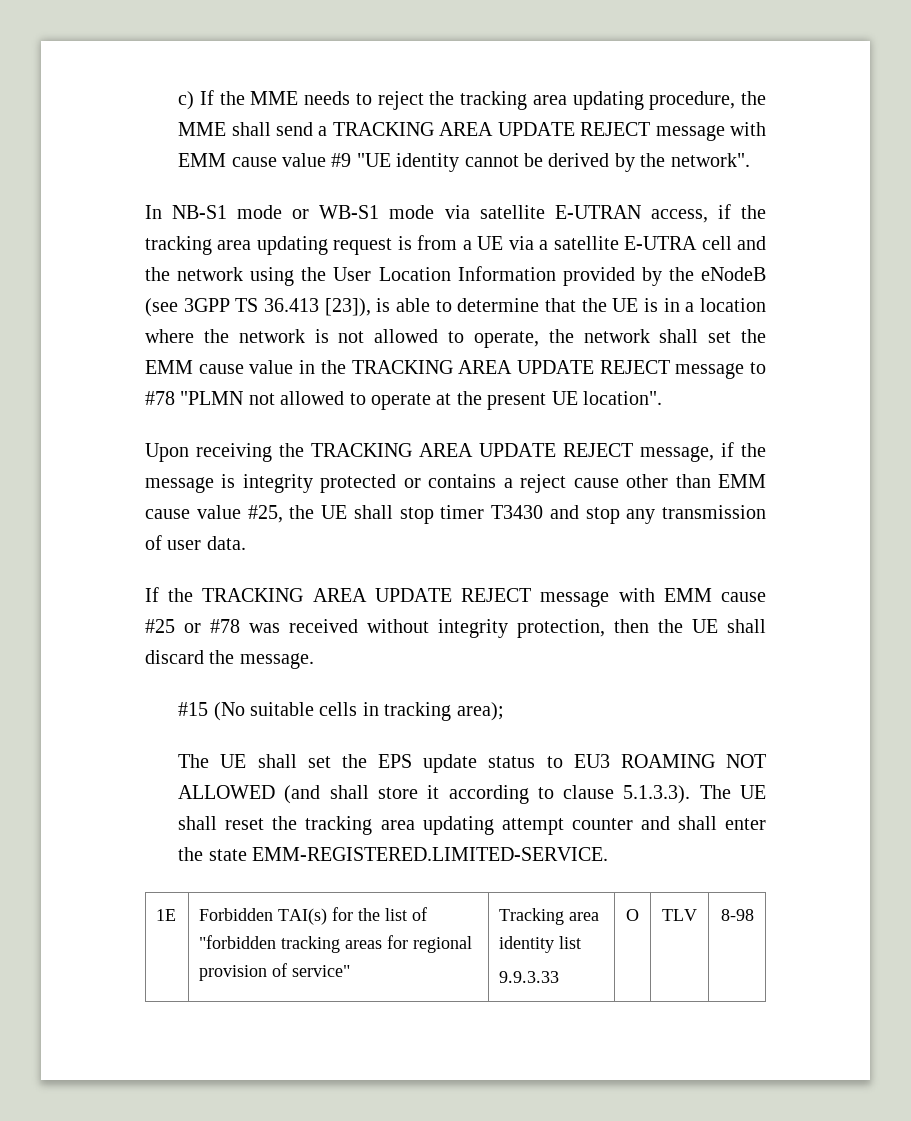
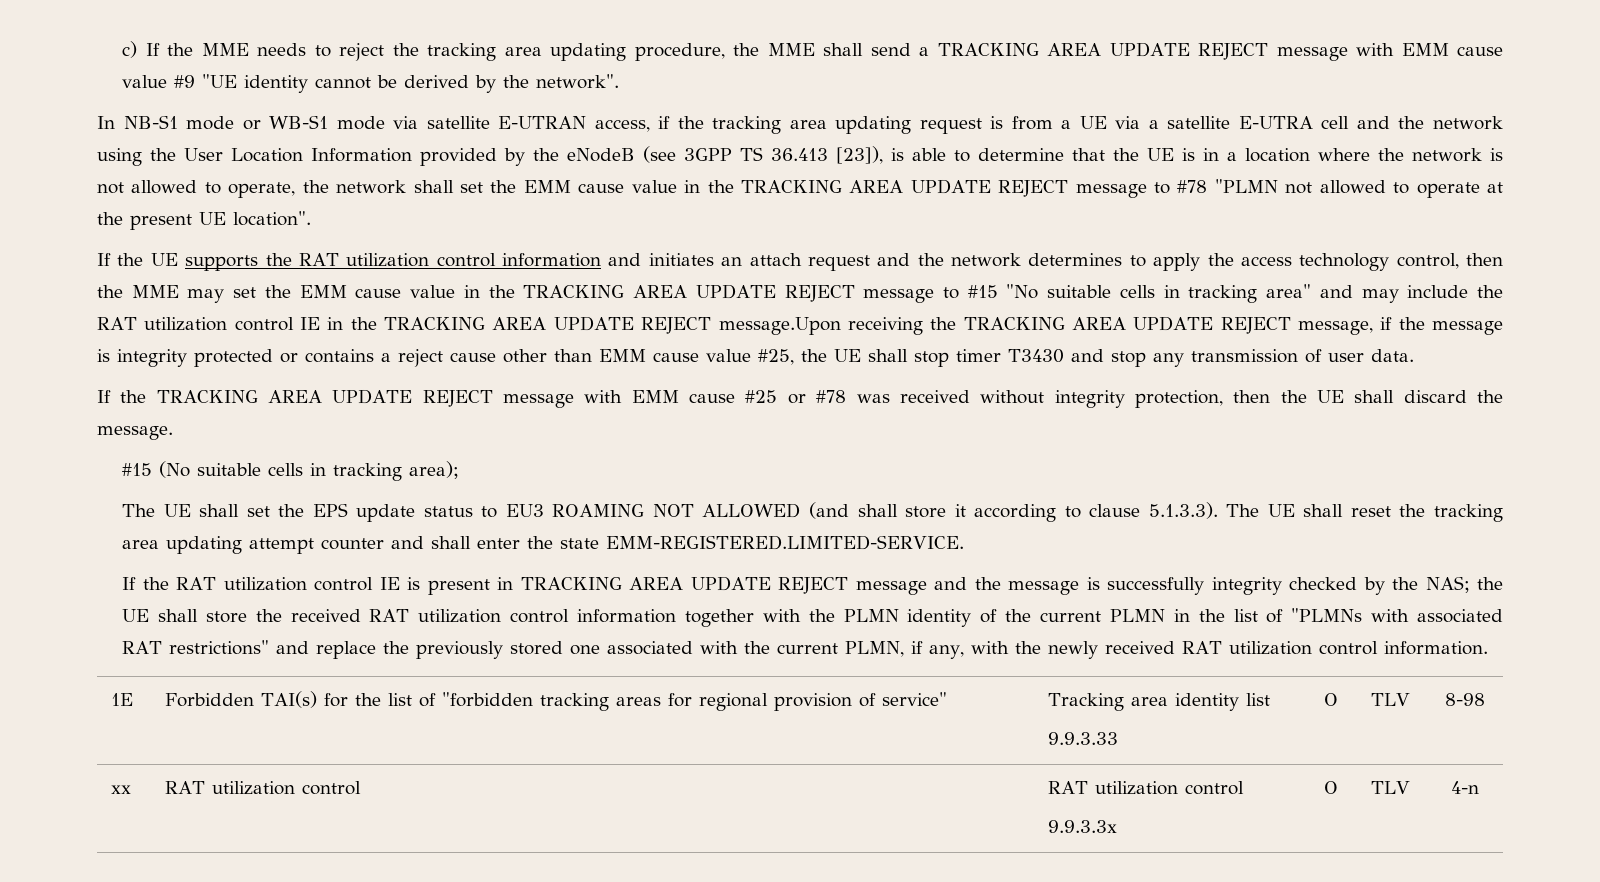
[145,443,189,462] Upon -> [97,253,1504,271] [97,284,1503,303] [97,316,841,335] If the UE supports the RAT utilization control information and initiates an attach request and the network determines to apply the access technology control, then the MME may set the EMM cause value in the TRACKING AREA UPDATE REJECT message to #15 "No suitable cells in tracking area" and may include the RAT utilization control IE in the TRACKING AREA UPDATE REJECT message.Upon
(608, 854) none -> [122,576,1504,595] [122,608,1503,627] [122,640,1488,659] // If the RAT utilization control IE is present in TRACKING AREA UPDATE REJECT message and the message is successfully integrity checked by the NAS; the UE shall store the received RAT utilization control information together with the PLMN identity of the current PLMN in the list of "PLMNs with associated RAT restrictions" and replace the previously stored one associated with the current PLMN, if any, with the newly received RAT utilization control information.
(754, 915) none -> [110,785,131,794] [164,781,361,795] [1047,781,1244,795] [1047,820,1117,833] [1323,781,1338,794] [1371,781,1411,794] [1451,781,1479,794] // xx | RAT utilization control | RAT utilization control // 9.9.3.3x | O | TLV | 4-n

